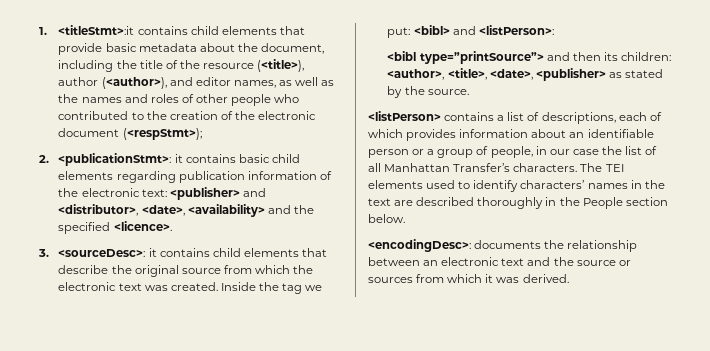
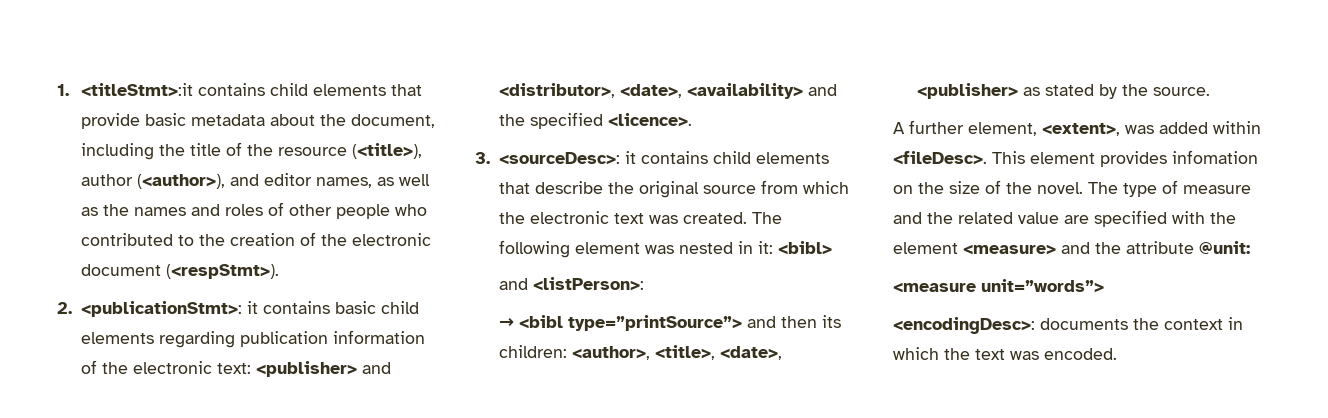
[122,128,202,140] (<respStmt>); -> [166,264,280,279] (<respStmt>).
[220,282,323,294] [387,27,411,38] Inside the tag we put: -> [752,212,783,224] [499,240,774,258] The following element was nested in it:
(450, 30) none -> (833, 248) //
(554, 30) none -> [499,318,515,328] →
[368,111,662,124] [368,129,654,141] [368,146,658,158] [368,163,624,172] [368,180,665,192] [368,197,668,209] [368,214,405,223] [368,239,638,252] [368,257,631,266] [368,274,569,283] <listPerson> contains a list of descriptions, each of which provides information about an identifiable person or a group of people, in our case the list of all Manhattan Transfer’s characters. The TEI elements used to identify characters’ names in the text are described thoroughly in the People section below. // <encodingDesc>: documents the relationship between an electronic text and the source or sources from which it was derived. -> [893,120,1261,136] [893,150,1258,167] [893,180,1251,197] [893,210,1236,227] [893,241,1250,255] [893,279,1104,293] [893,317,1243,334] [893,347,1117,360] A further element, <extent>, was added within <fileDesc>. This element provides infomation on the size of the novel. The type of measure and the related value are specified with the element <measure> and the attribute @unit: // <measure unit=”words”> // <encodingDesc>: documents the context in which the text was encoded.

